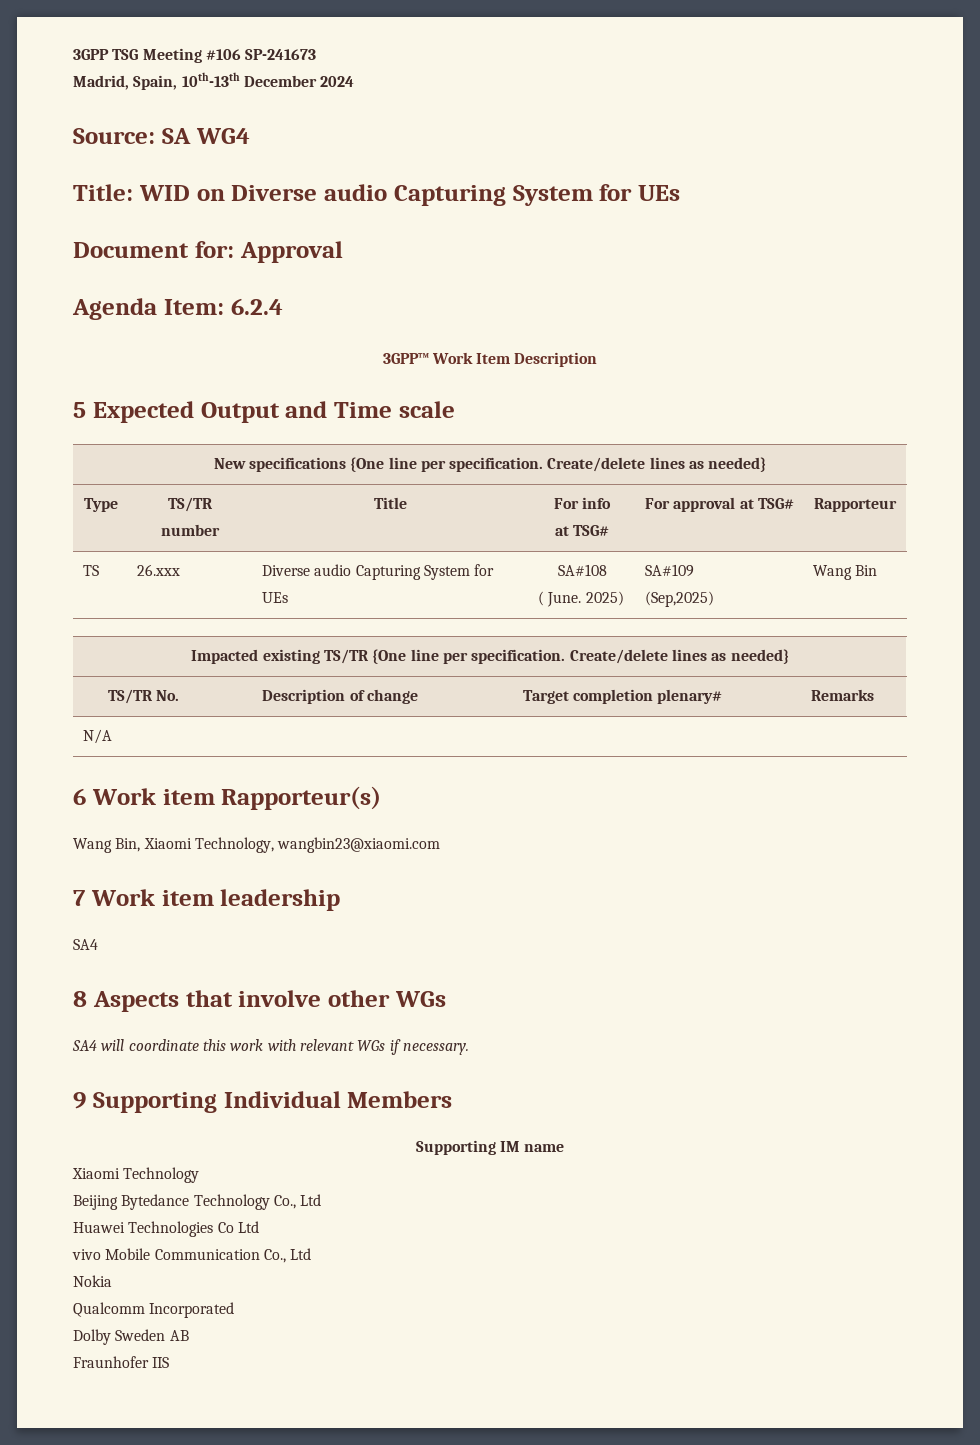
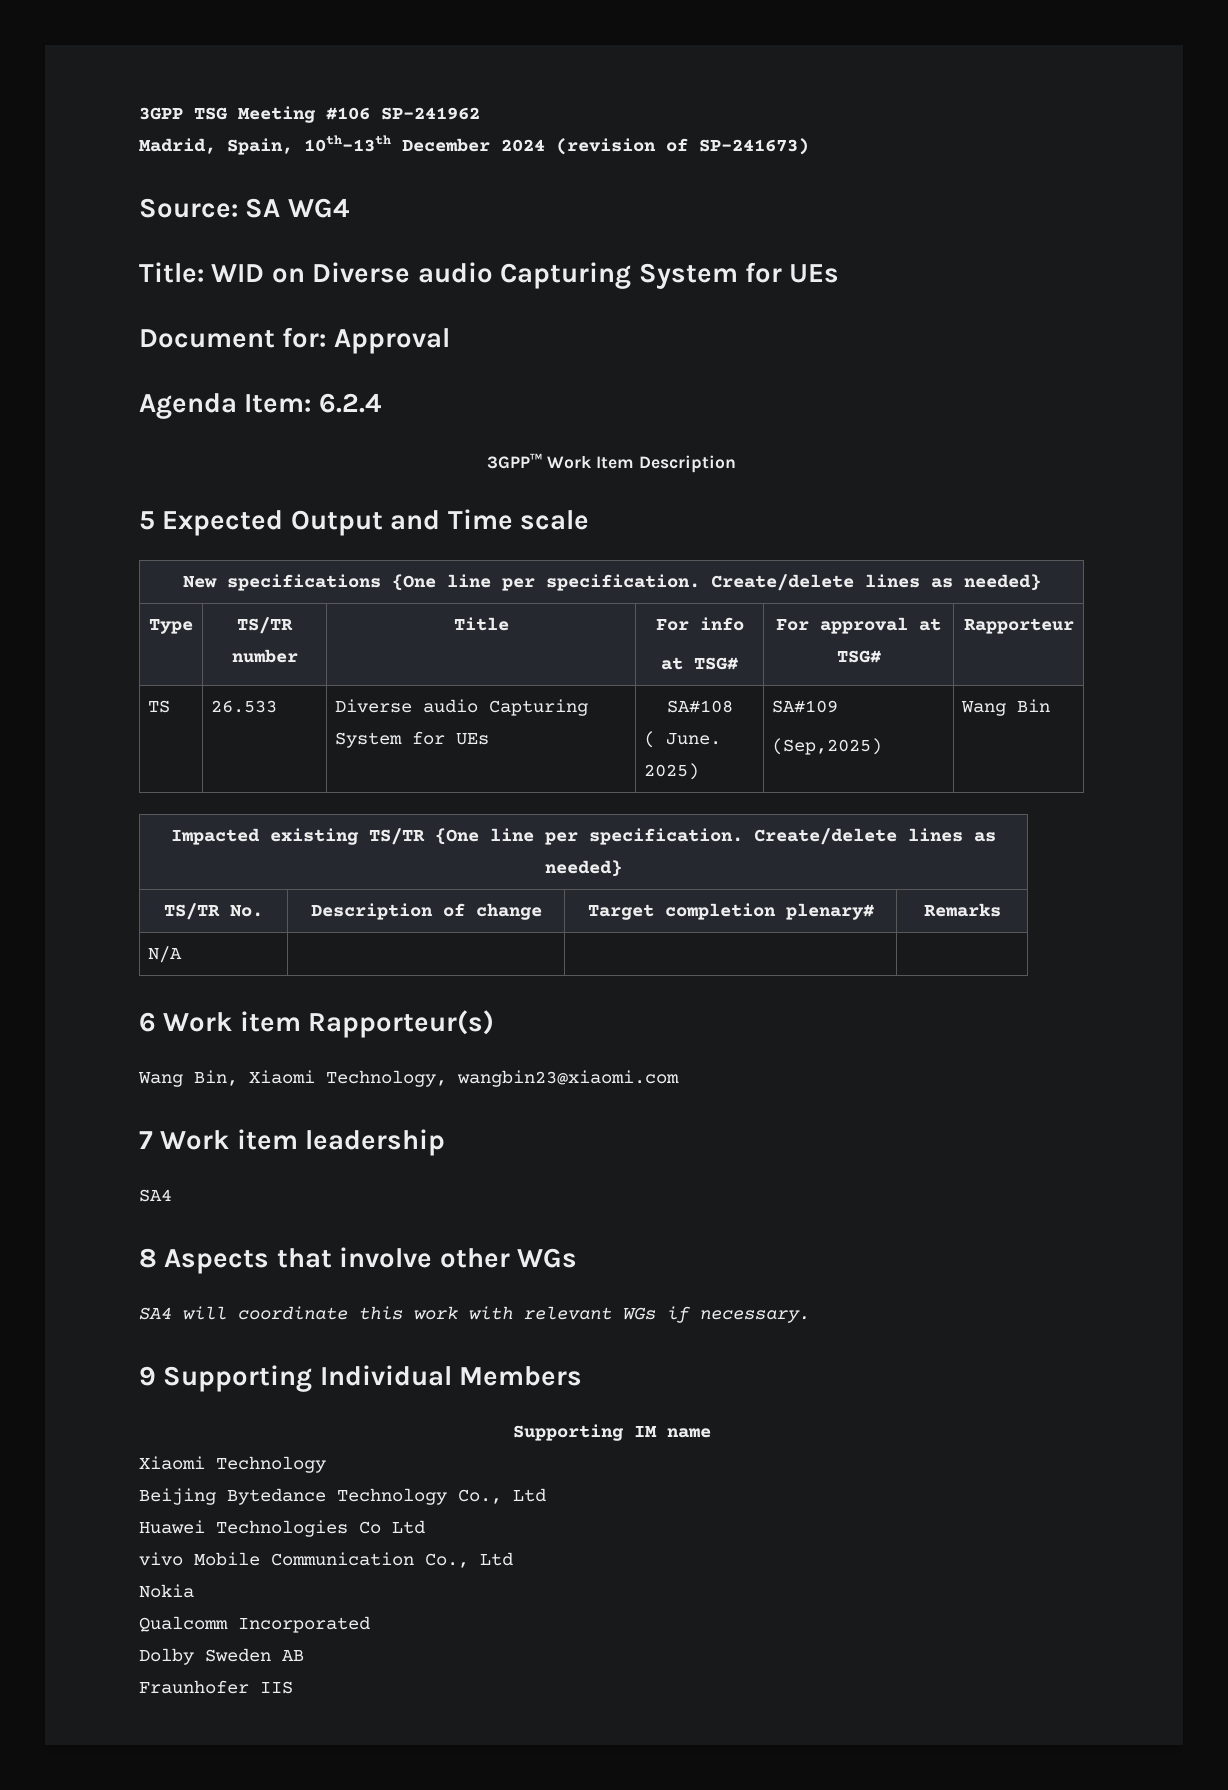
[245,49,317,60] SP-241673 -> [381,107,480,120] SP-241962
(355, 81) none -> [556,138,809,155] (revision of SP-241673)
[136,564,180,576] 26.xxx -> [211,700,278,713] 26.533

